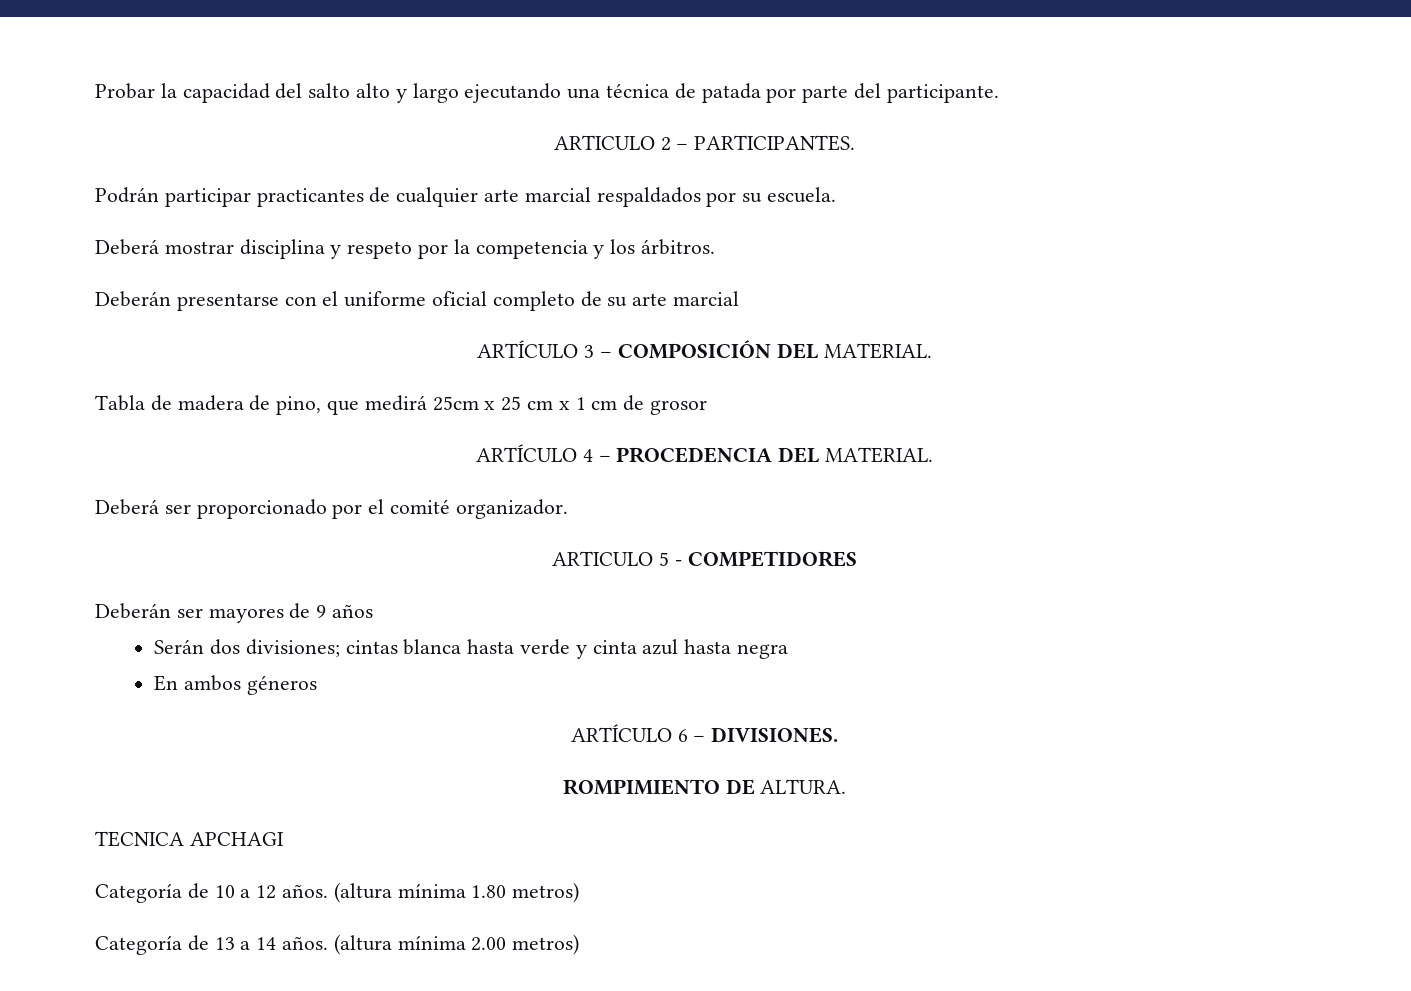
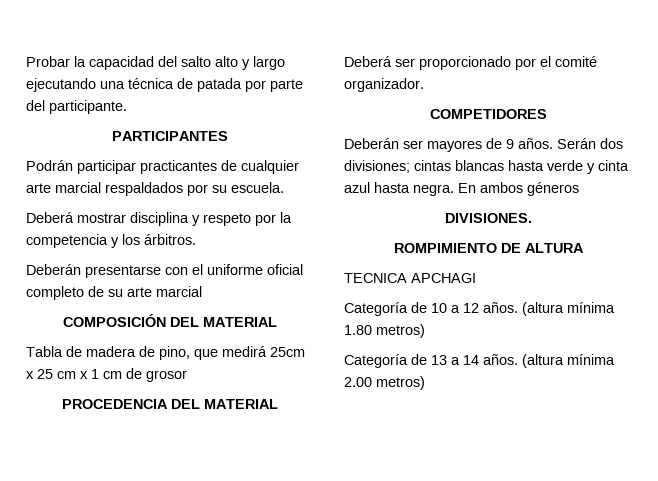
[553,135,856,151] ARTICULO 2 – PARTICIPANTES. -> [112,131,228,141] PARTICIPANTES
[477,340,613,358] ARTÍCULO 3 – -> (202, 291) none
[823,343,932,359] MATERIAL. -> [203,317,277,327] MATERIAL
[475,444,611,462] ARTÍCULO 4 – -> (187, 376) none
[825,447,934,463] MATERIAL. -> [204,399,278,409] MATERIAL
[552,551,682,566] ARTICULO 5 - -> (424, 85) none
[332,604,374,618] años // -> [518,138,553,149] años.
[403,639,462,655] blanca -> [455,160,504,171] blancas
[737,644,789,659] negra // -> [413,184,454,196] negra.
[570,724,706,742] ARTÍCULO 6 – -> (579, 189) none
[760,779,847,794] ALTURA. -> [524,243,584,253] ALTURA

